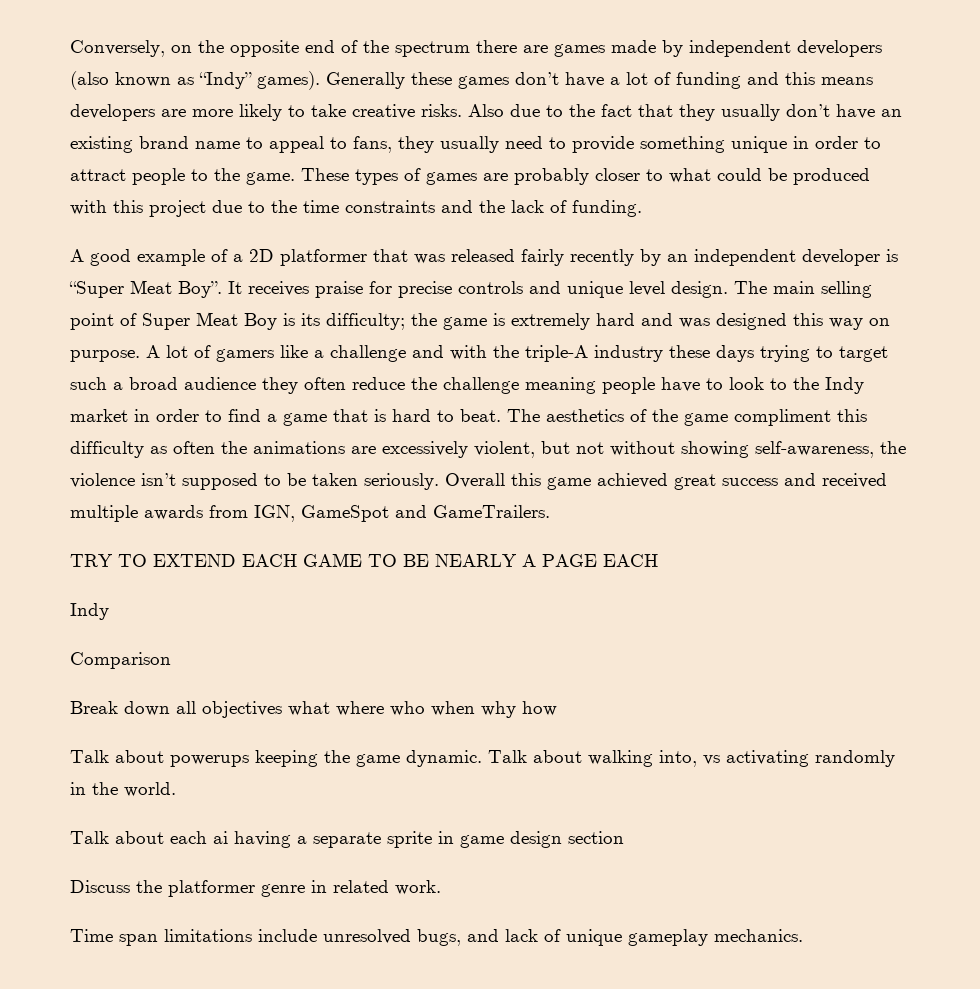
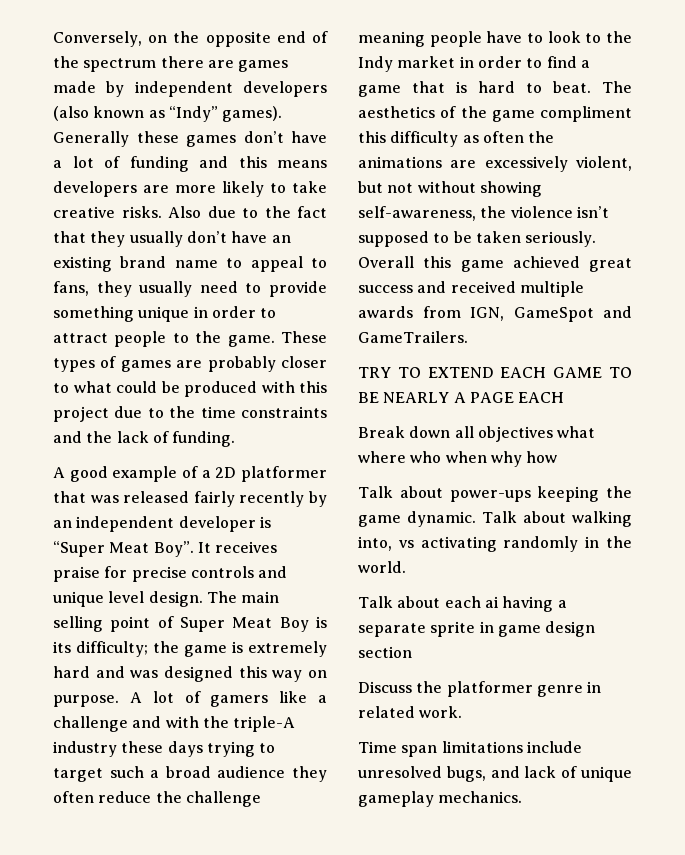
[70,603,109,620] [70,652,171,669] // Indy // Comparison -> (565, 397) none
[170,755,249,767] powerups -> [449,490,531,502] power-ups

